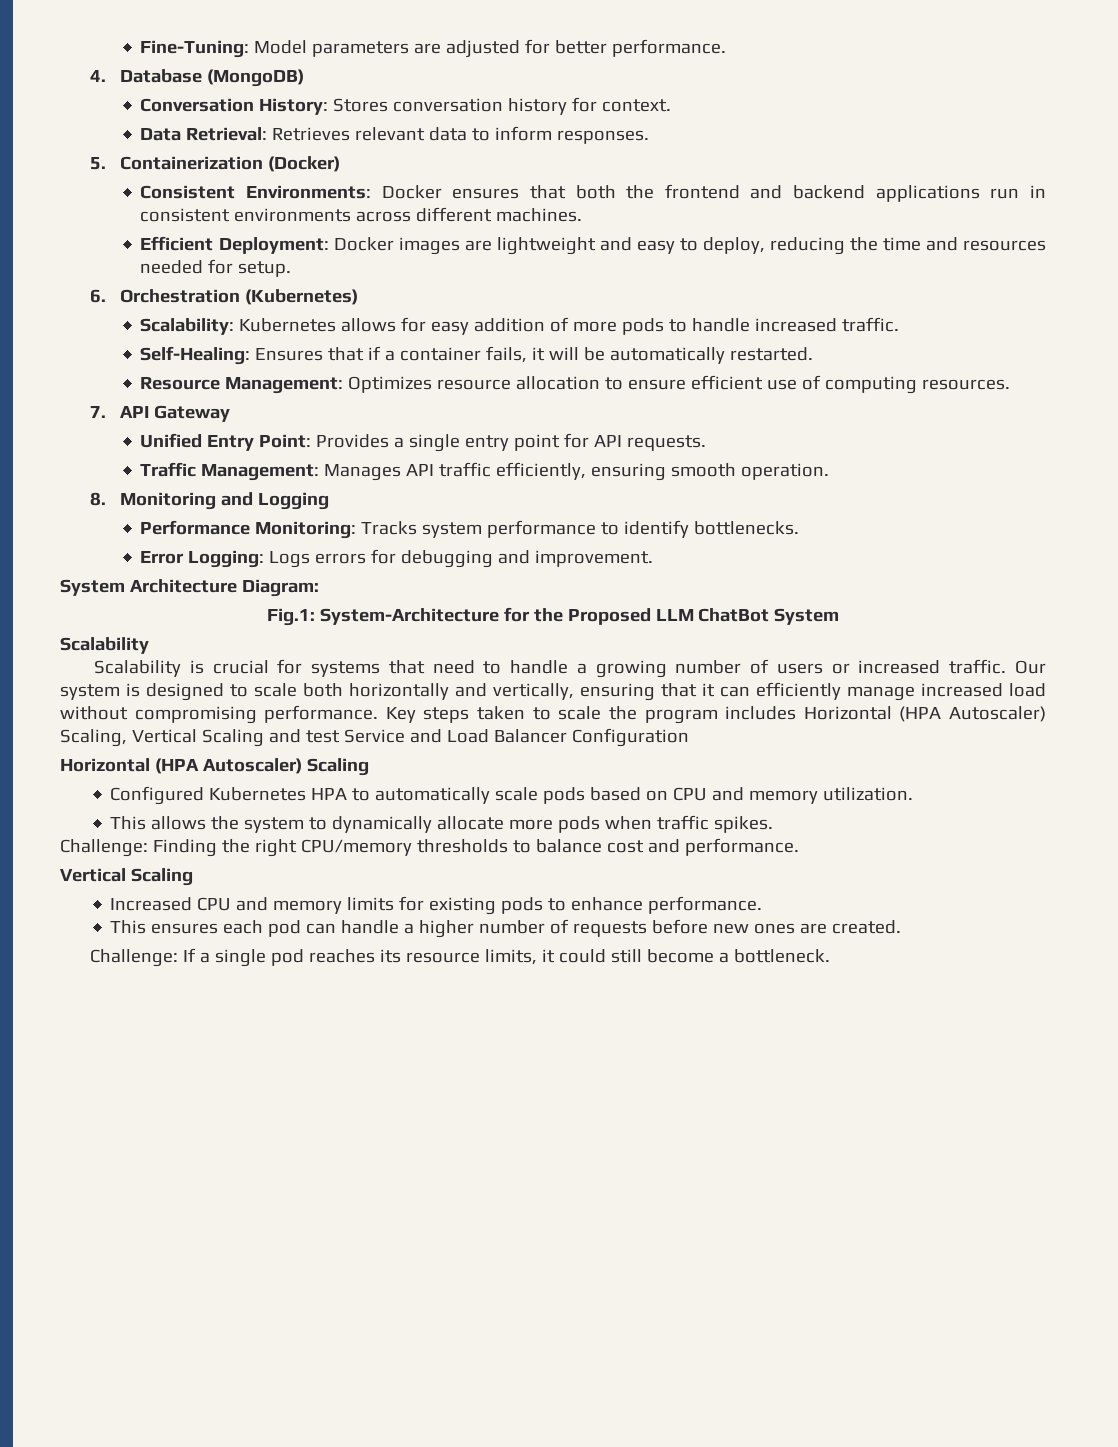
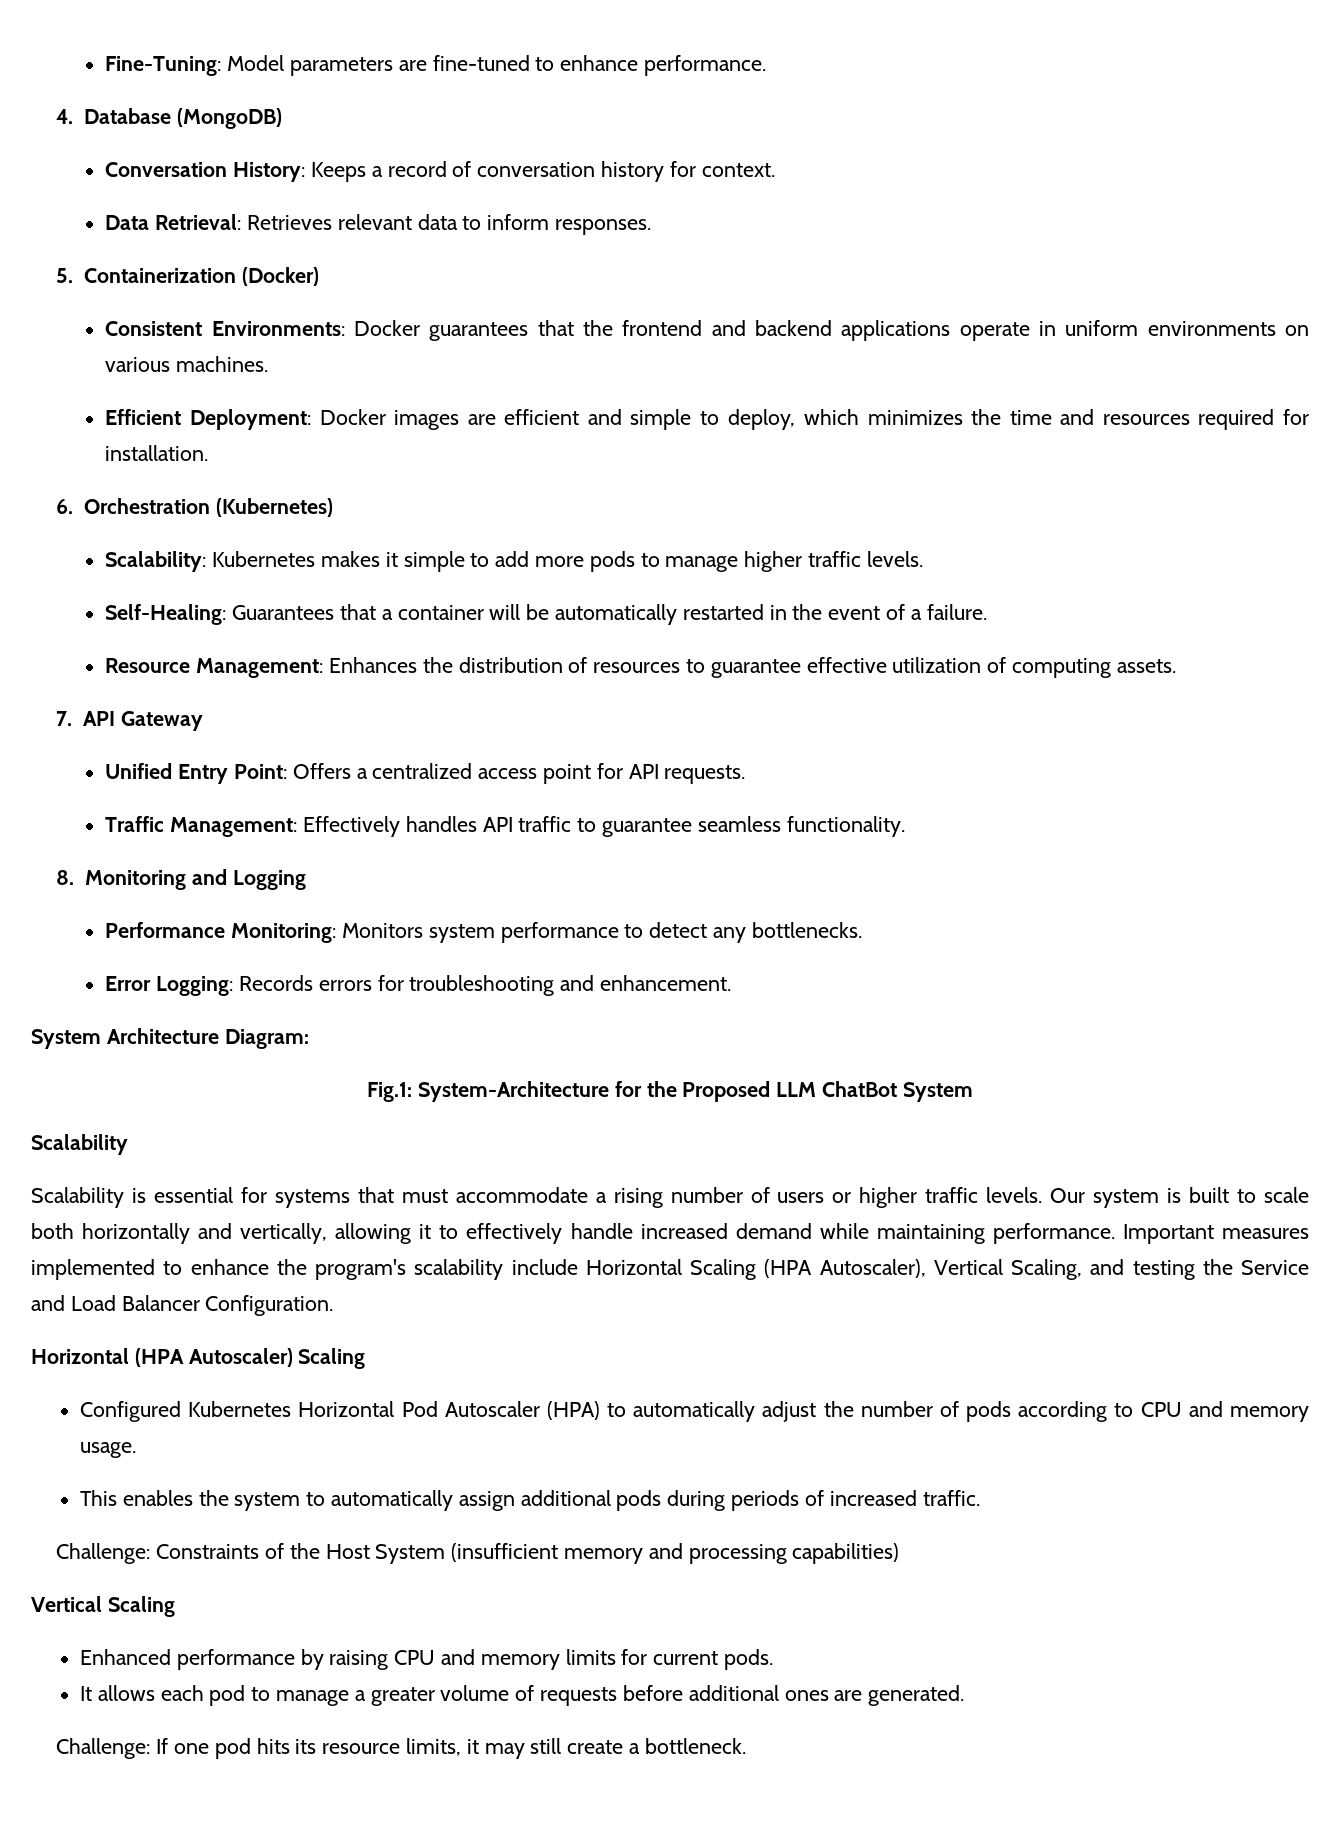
[446,39,608,58] adjusted for better -> [432,55,639,71] fine-tuned to enhance
[333,98,389,112] Stores -> [311,161,472,182] Keeps a record of
[452,185,616,199] ensures that both -> [429,320,574,341] guarantees that
[990,185,1046,199] [140,207,493,222] run in consistent environments across different -> [959,320,1309,341] [105,357,171,372] operate in uniform environments on various
[496,237,845,255] lightweight and easy to deploy, reducing -> [504,409,963,430] efficient and simple to deploy, which minimizes
[140,259,292,277] needed for setup. -> [1198,409,1309,430] [105,445,209,461] required for installation.
[341,317,900,335] [140,346,814,365] [140,375,798,394] allows for easy addition of more pods to handle increased traffic. // Self-Healing: Ensures that if a container fails, it will be automatically restarted. // Resource Management: Optimizes resource allocation to ensure efficient use -> [321,551,923,572] [105,604,987,625] [105,657,982,678] makes it simple to add more pods to manage higher traffic levels. // Self-Healing: Guarantees that a container will be automatically restarted in the event of a failure. // Resource Management: Enhances the distribution of resources to guarantee effective utilization
[922,379,1011,390] resources. -> [1116,659,1176,673] assets.
[316,434,510,452] Provides a single entry -> [292,763,538,779] Offers a centralized access
[324,462,830,481] Manages API traffic efficiently, ensuring smooth operation. -> [303,816,905,837] Effectively handles API traffic to guarantee seamless functionality.
[361,521,418,535] Tracks -> [342,923,424,938] Monitors
[624,520,690,538] identify -> [649,922,747,943] detect any
[269,551,311,568] Logs -> [239,975,314,991] Records
[401,550,654,568] debugging and improvement. -> [409,975,732,996] troubleshooting and enhancement.
[212,660,269,674] crucial -> [153,1187,233,1203] essential
[432,660,667,678] need to handle a growing -> [401,1187,663,1208] must accommodate a rising
[858,659,1007,674] increased traffic. -> [859,1187,1043,1208] higher traffic levels.
[146,683,224,701] designed -> [1189,1187,1230,1203] built
[580,682,1046,701] [60,705,1046,724] [60,729,340,747] ensuring that it can efficiently manage increased load without compromising performance. Key steps taken to scale the program includes Horizontal (HPA Autoscaler) Scaling, Vertical Scaling and test -> [335,1223,1309,1244] [31,1259,1233,1280] allowing it to effectively handle increased demand while maintaining performance. Important measures implemented to enhance the program's scalability include Horizontal Scaling (HPA Autoscaler), Vertical Scaling, and testing the
[571,728,689,747] Configuration -> [205,1295,334,1316] Configuration.
[311,787,914,804] [110,816,207,830] HPA to automatically scale pods based on CPU and memory utilization. // This allows -> [298,1401,1310,1422] [80,1442,137,1458] [80,1490,193,1506] Horizontal Pod Autoscaler (HPA) to automatically adjust the number of pods according to CPU and memory usage. // This enables
[332,815,774,833] [60,838,799,857] [60,868,193,886] [110,897,193,911] dynamically allocate more pods when traffic spikes. // Challenge: Finding the right CPU/memory thresholds to balance cost and performance. // Vertical Scaling // Increased -> [331,1490,980,1511] [56,1543,900,1564] [31,1596,175,1617] [80,1649,389,1670] automatically assign additional pods during periods of increased traffic. // Challenge: Constraints of the Host System (insufficient memory and processing capabilities) // Vertical Scaling // Enhanced performance by raising
[429,896,763,915] [110,920,546,938] existing pods to enhance performance. // This ensures each pod can handle a higher number -> [653,1649,774,1670] [80,1685,510,1706] current pods. // It allows each pod to manage a greater volume
[713,923,750,934] new -> [688,1685,779,1701] additional
[832,920,902,934] created. -> [868,1685,965,1706] generated.
[200,949,376,967] a single pod reaches -> [173,1738,290,1759] one pod hits
[559,949,715,963] could still become -> [484,1738,624,1759] may still create

